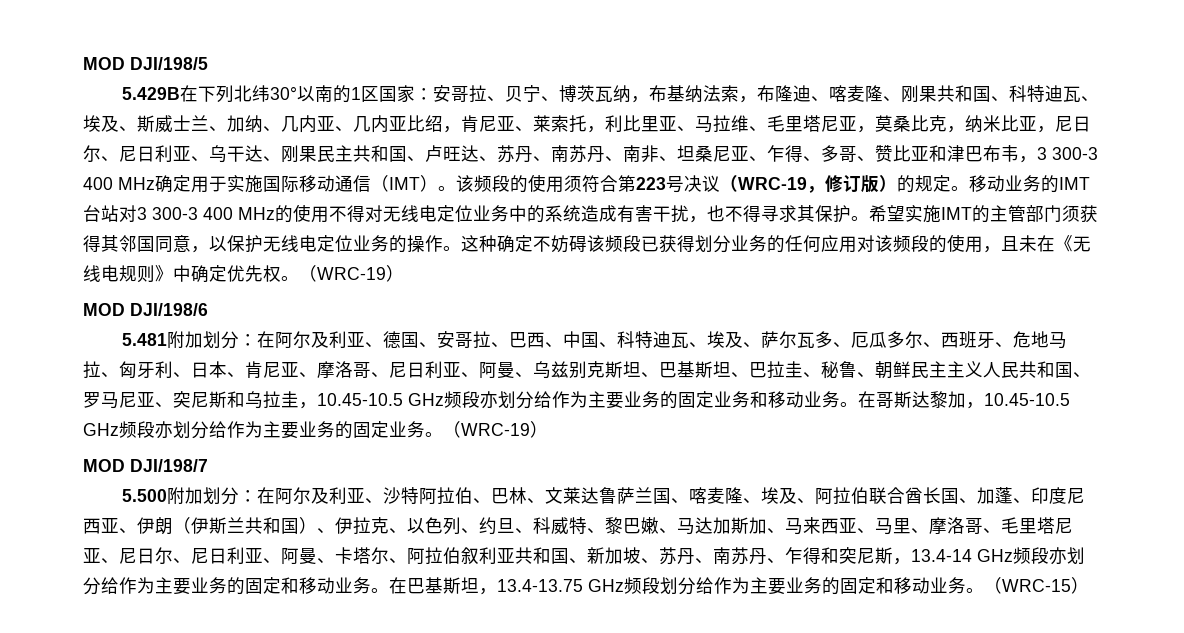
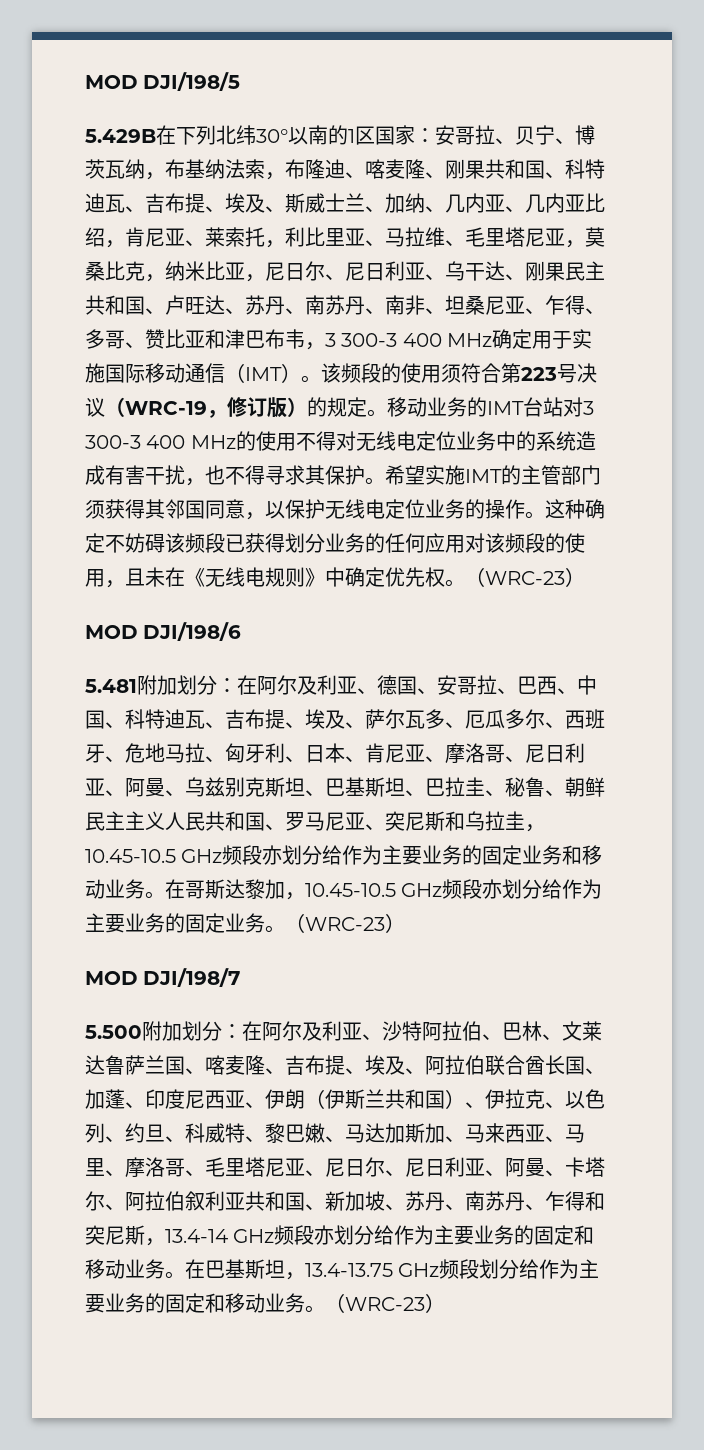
(1100, 98) none -> [145,193,225,213] 吉布提、
[317,267,386,280] WRC-19 -> [485,571,565,585] WRC-23
(708, 344) none -> [225,709,305,729] 吉布提、
[461,423,530,436] WRC-19 -> [305,917,385,931] WRC-23
(762, 500) none -> [285,1055,365,1075] 吉布提、
[1002,579,1071,592] WRC-15 -> [345,1297,425,1311] WRC-23

